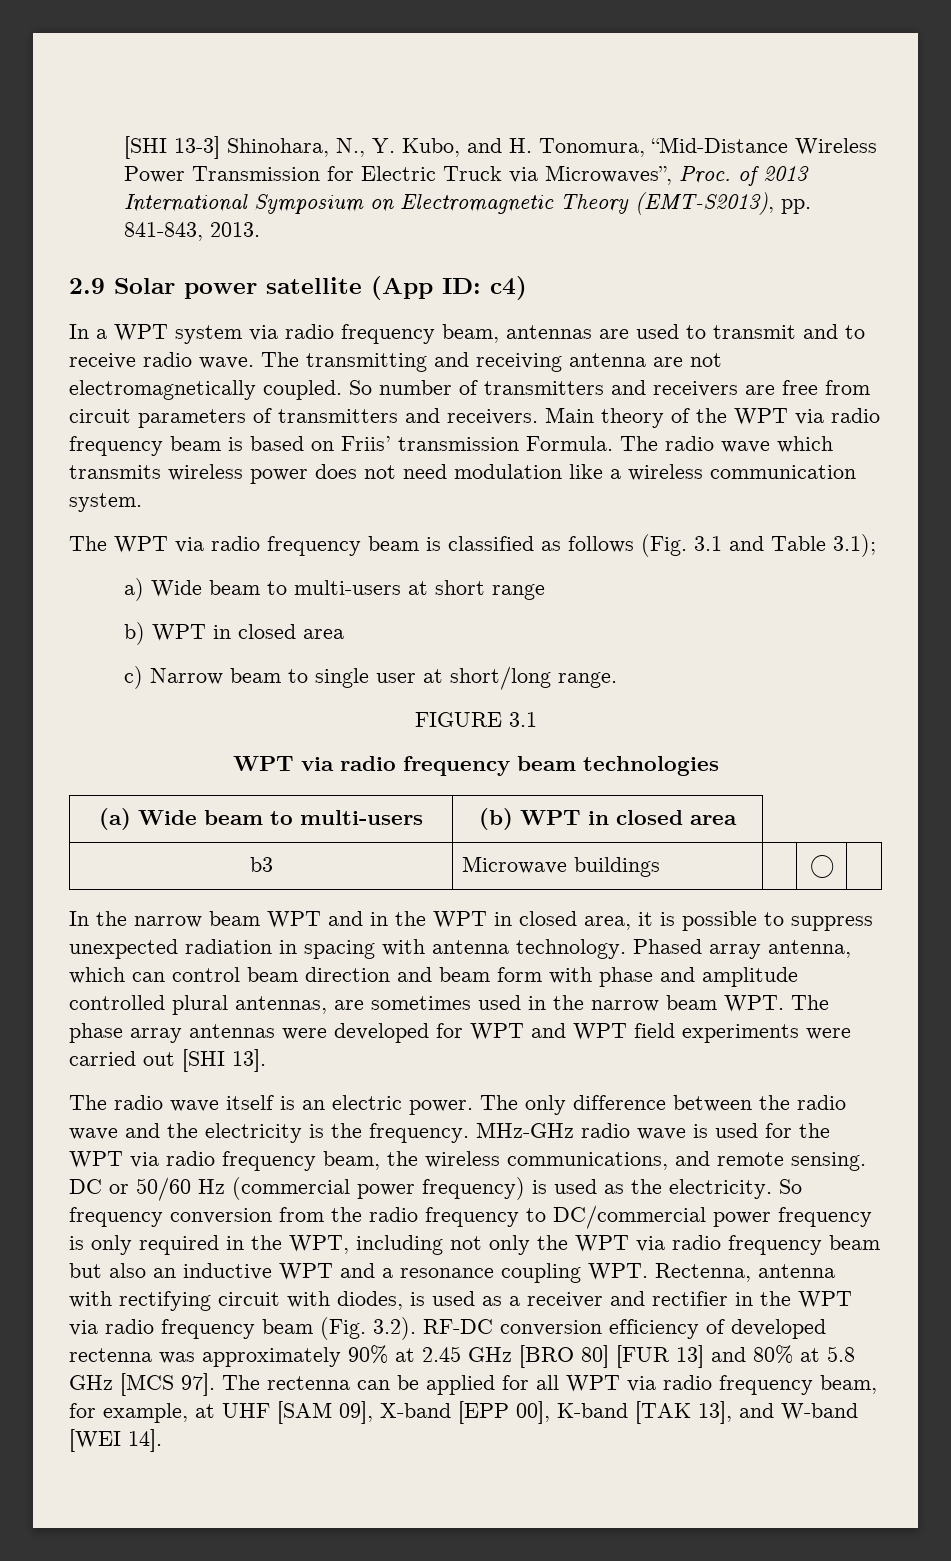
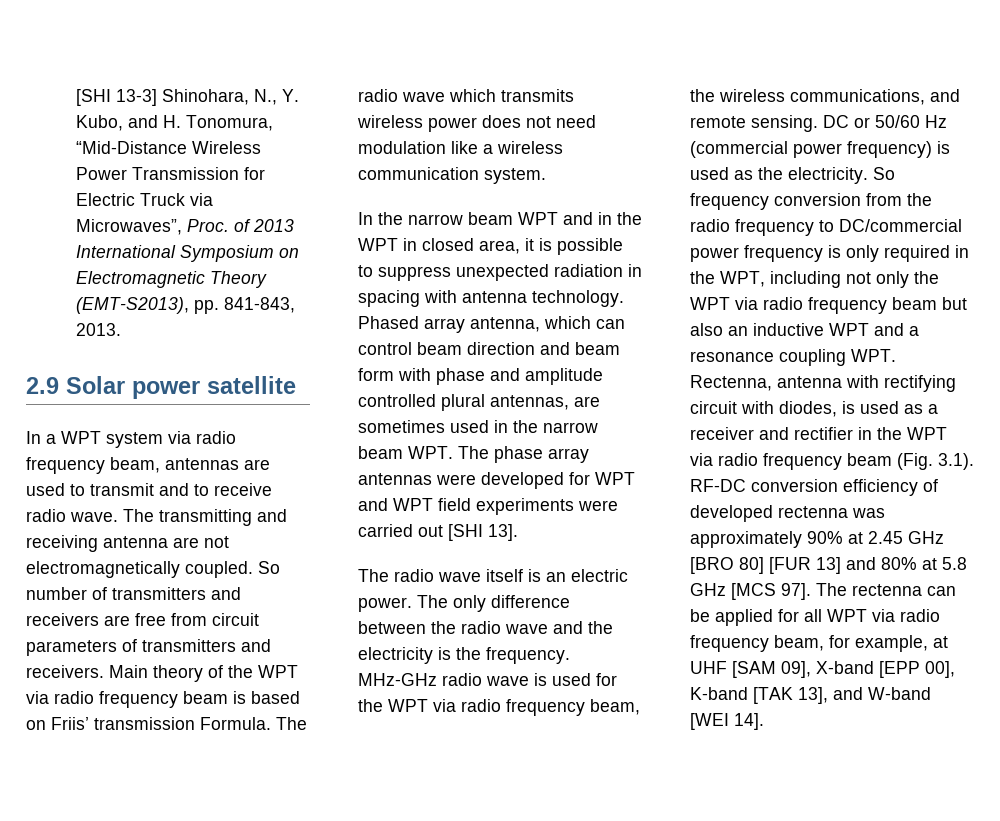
[371,276,527,300] (App ID: c4) -> (296, 385) none
[69,534,876,557] [123,578,545,601] [123,622,344,645] [123,666,617,690] [414,712,537,727] [232,756,719,776] [99,808,423,830] [479,808,737,830] [249,857,273,872] [462,856,661,877] [809,855,834,878] // The WPT via radio frequency beam is classified as follows (Fig. 3.1 and Table 3.1); // a) Wide beam to multi-users at short range // b) WPT in closed area // c) Narrow beam to single user at short/long range. // FIGURE 3.1 // WPT via radio frequency beam technologies // (a) Wide beam to multi-users | (b) WPT in closed area // b3 | Microwave buildings | | ○ | -> (546, 176) none
[373,1317,416,1340] 3.2). -> [938,453,974,470] 3.1).

